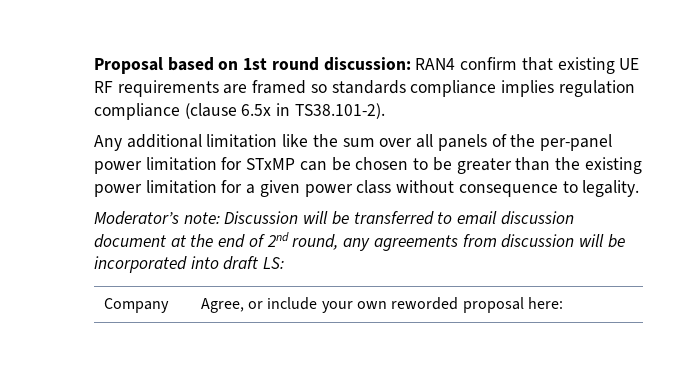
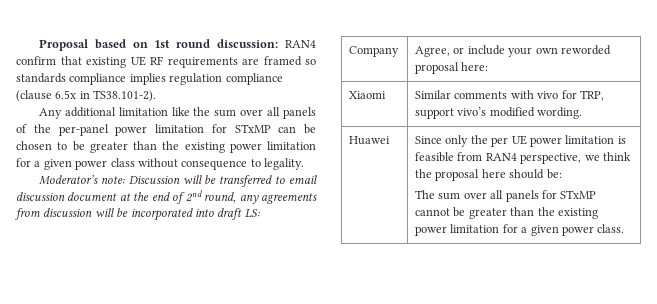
(564, 303) none -> [349,91,387,99] [415,90,604,101] [415,107,583,119] [349,136,391,145] [415,135,626,147] [415,152,631,164] [415,169,562,181] [415,190,597,202] [415,207,598,219] [415,224,625,236] // Xiaomi | Similar comments with vivo for TRP, support vivo’s modified wording. // Huawei | Since only the per UE power limitation is feasible from RAN4 perspective, we think the proposal here should be: // The sum over all panels for STxMP cannot be greater than the existing power limitation for a given power class.

